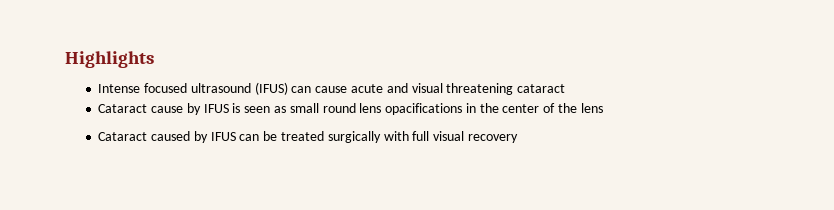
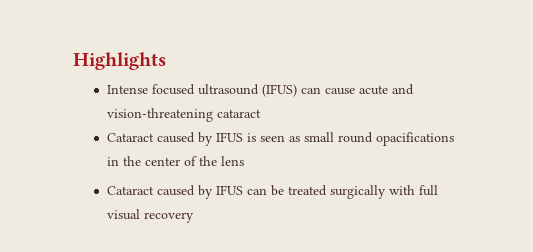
[411,83,514,95] visual threatening -> [107,108,214,122] vision-threatening
[151,106,184,113] cause -> [157,132,196,143] caused
[359,103,382,113] lens -> (374, 137) none

